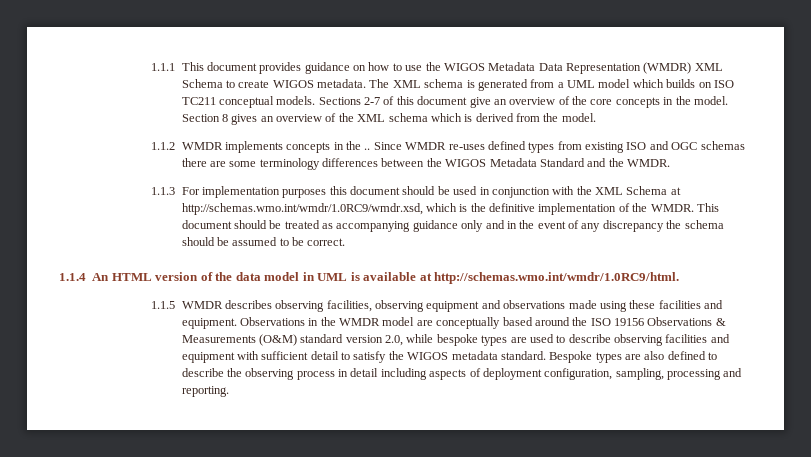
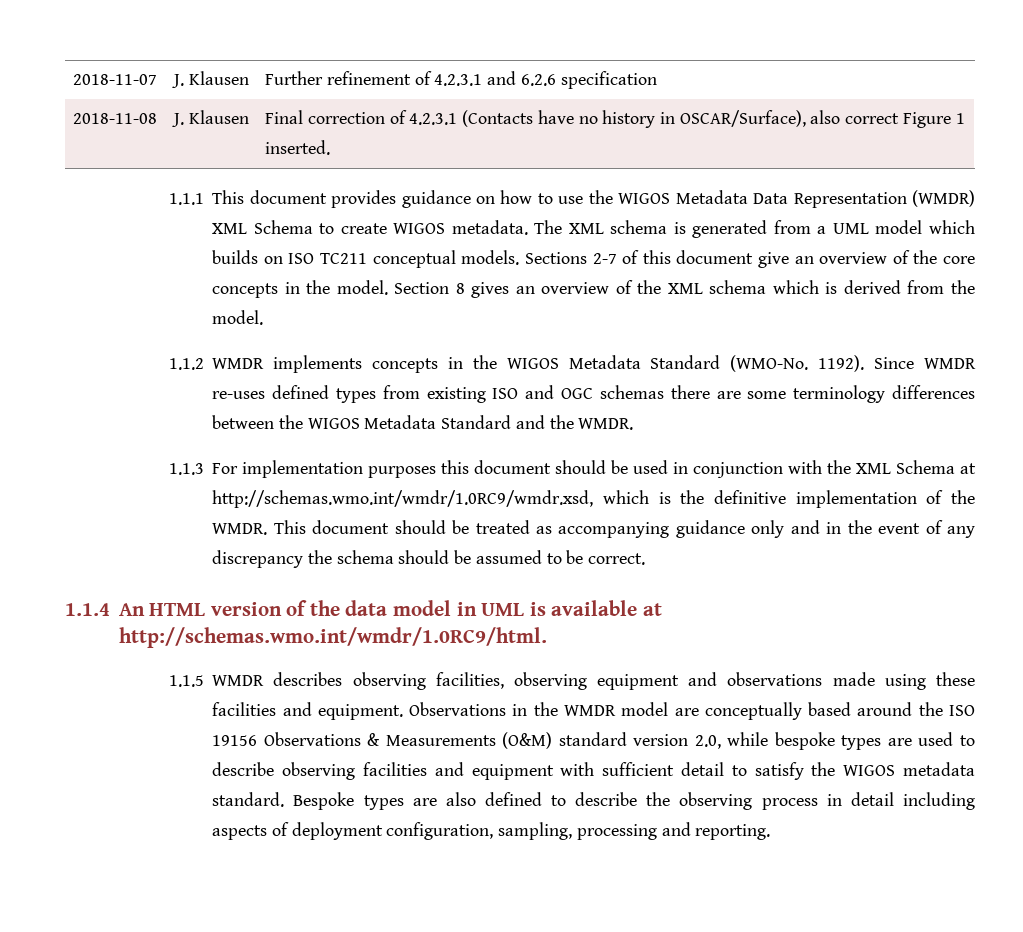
(151, 67) none -> [73,74,158,85] [172,71,249,88] [265,71,657,89] [73,113,158,124] [172,110,249,127] [265,110,965,128] [265,140,331,155] 2018-11-07 | J. Klausen | Further refinement of 4.2.3.1 and 6.2.6 specification // 2018-11-08 | J. Klausen | Final correction of 4.2.3.1 (Contacts have no history in OSCAR/Surface), also correct Figure 1 inserted. //
[364,148,371,150] .. -> [506,355,865,372] WIGOS Metadata Standard (WMO-No. 1192).

